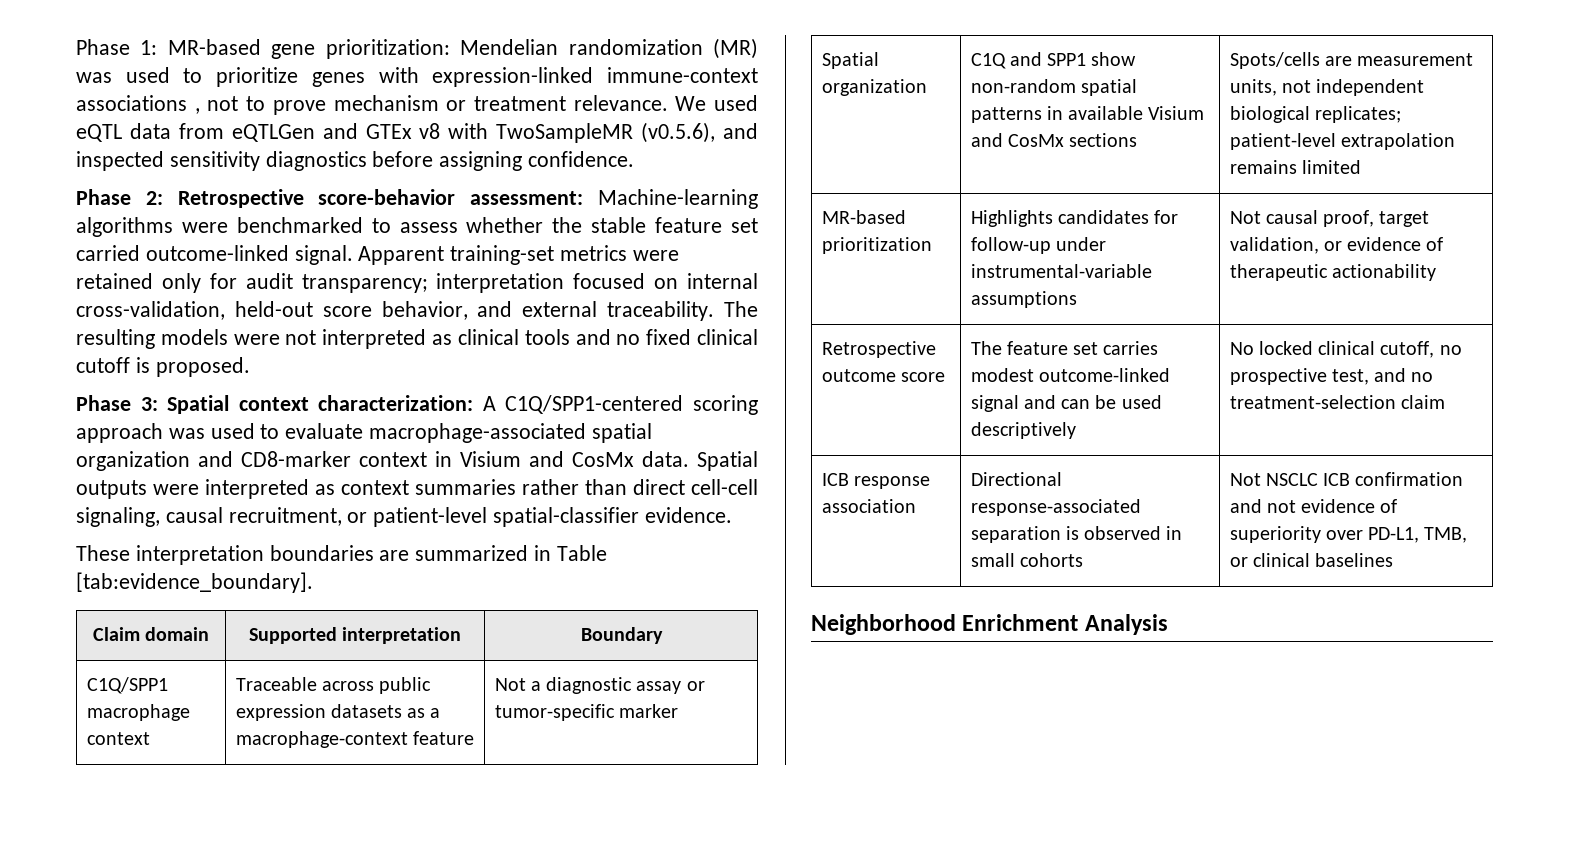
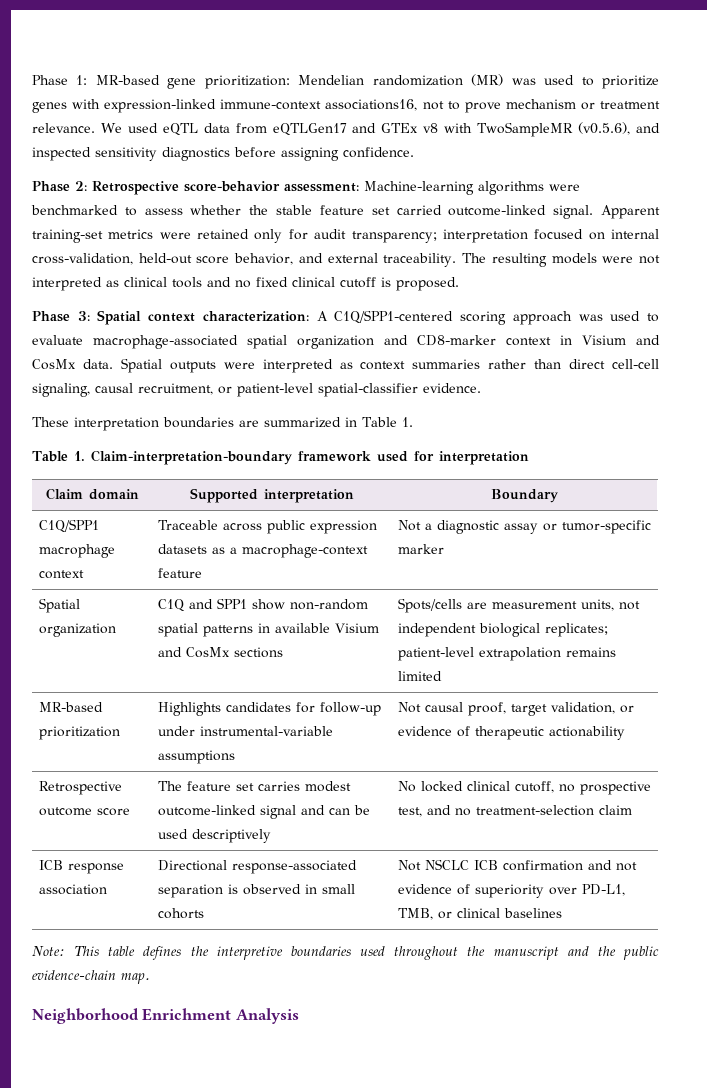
[76,95,200,114] associations , -> [325,99,418,111] associations16,
[231,124,315,142] eQTLGen -> [272,123,347,136] eQTLGen17
[76,572,313,593] [tab:evidence_boundary]. -> [401,417,413,427] [32,450,529,465] 1. // Table 1. Claim-interpretation-boundary framework used for interpretation
(1394, 560) none -> [32,946,659,960] [32,970,150,984] // Note: This table defines the interpretive boundaries used throughout the manuscript and the public evidence-chain map.

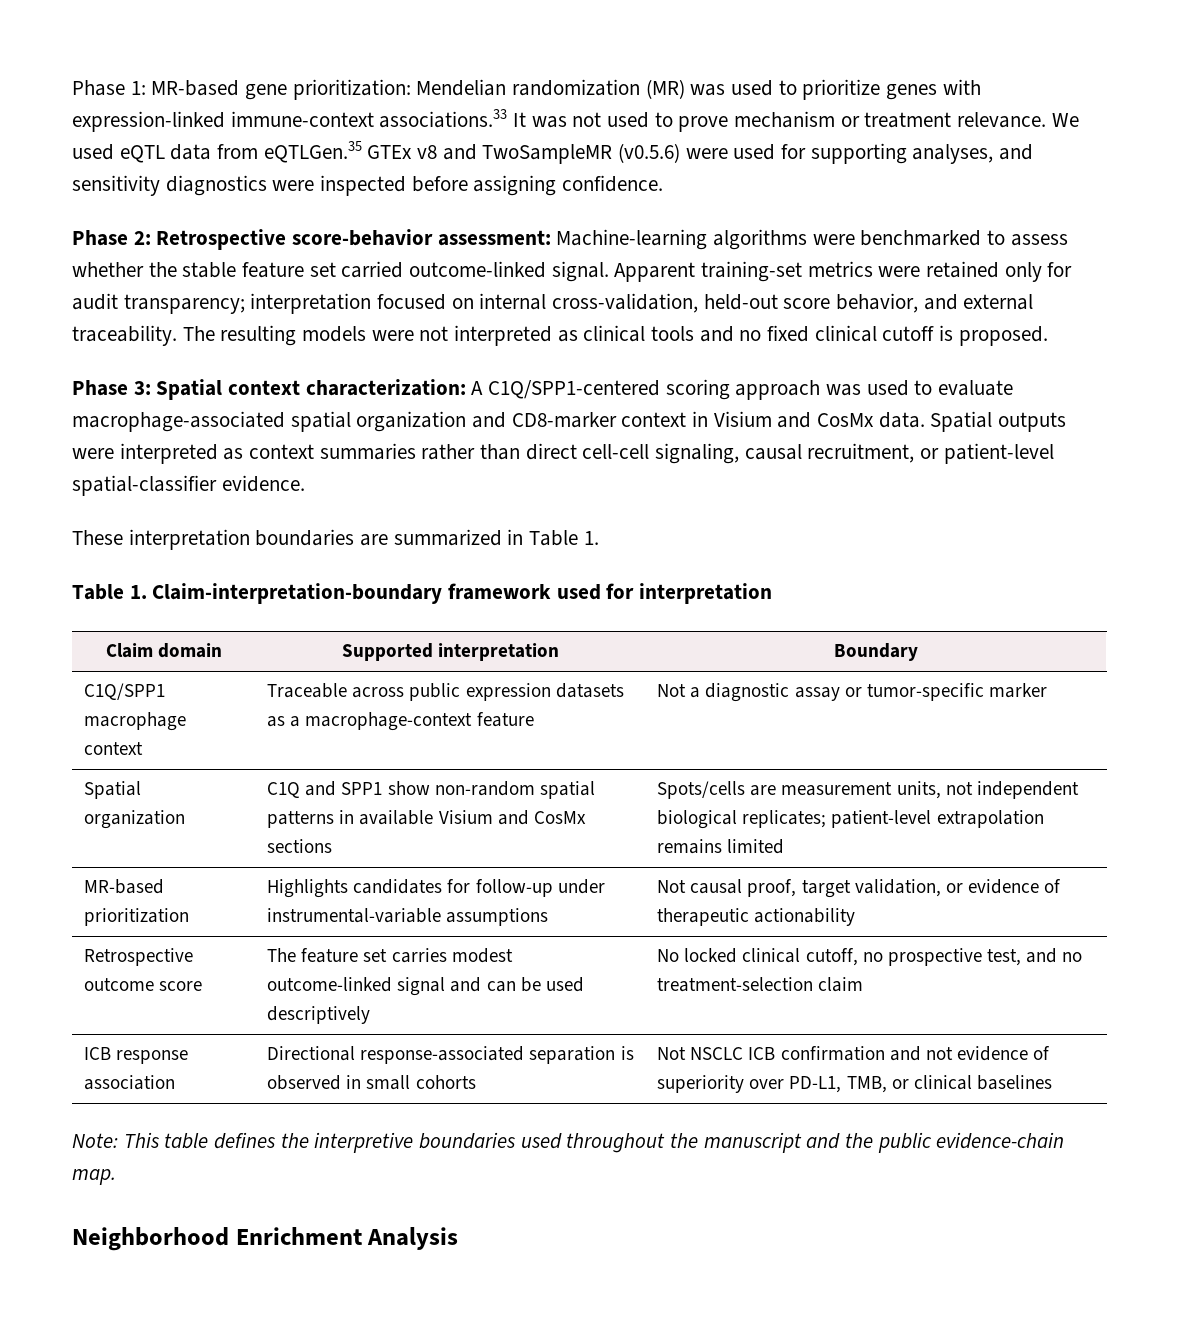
[325,99,444,111] associations16, not -> [379,109,650,128] associations.33 It was not used
[272,122,660,137] [32,147,230,161] eQTLGen17 and GTEx v8 with TwoSampleMR (v0.5.6), and inspected sensitivity diagnostics -> [263,141,1034,164] [72,175,407,196] eQTLGen.35 GTEx v8 and TwoSampleMR (v0.5.6) were used for supporting analyses, and sensitivity diagnostics were inspected

